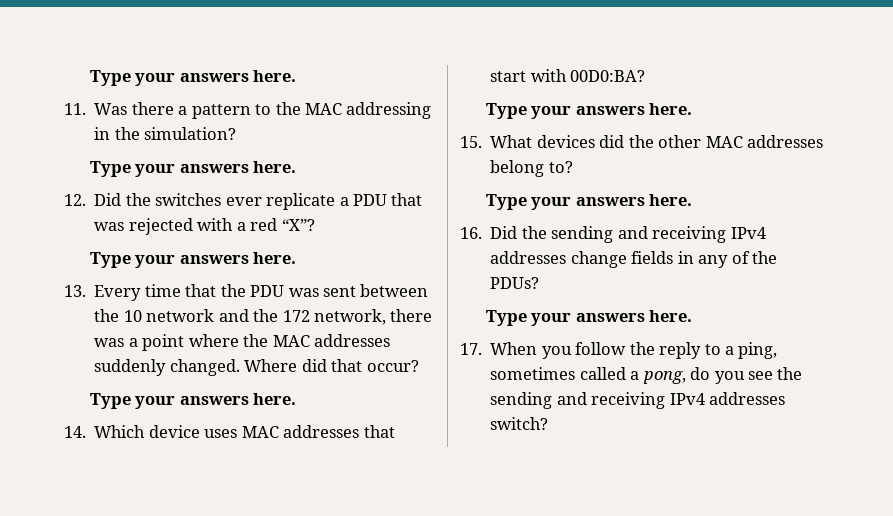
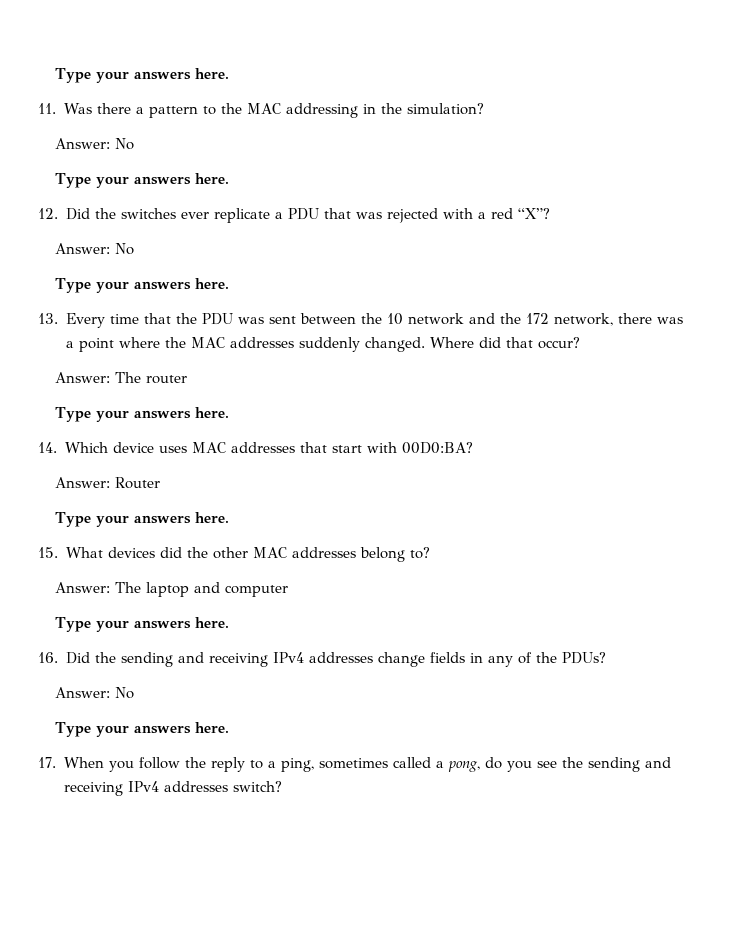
(237, 133) none -> [55,138,135,150] // Answer: No
(315, 225) none -> [55,243,135,255] // Answer: No
(419, 366) none -> [55,372,188,384] // Answer: The router
(646, 76) none -> [55,477,161,489] // Answer: Router
(573, 167) none -> [55,582,289,597] // Answer: The laptop and computer
(540, 283) none -> [55,687,135,699] // Answer: No

